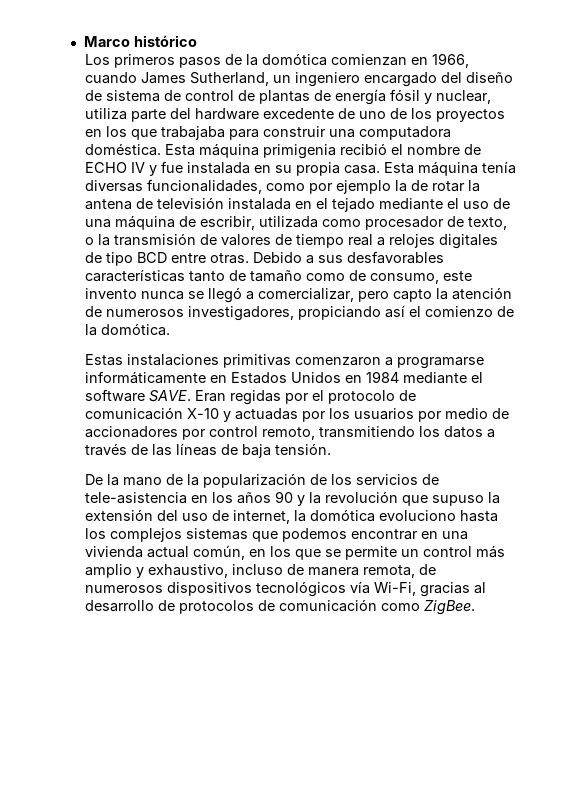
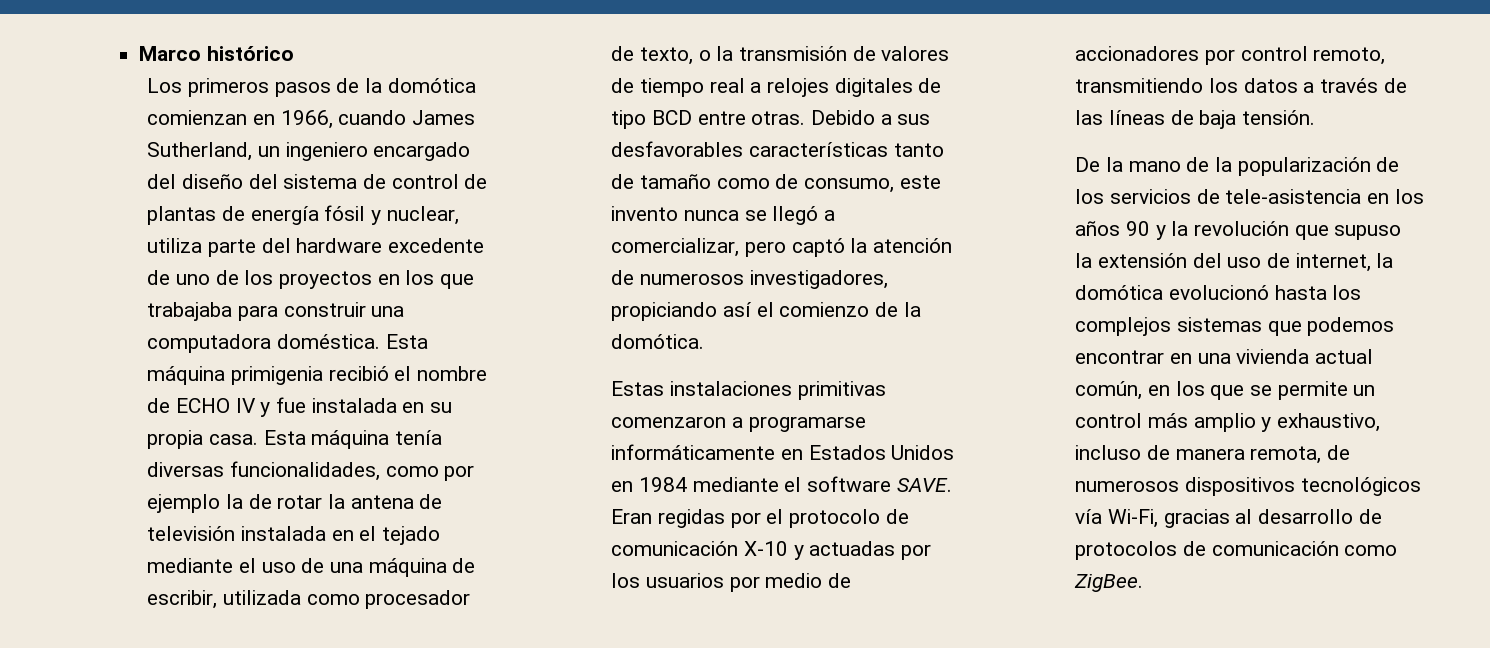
[84,90,102,101] de -> [248,174,278,189] del
[392,289,432,302] capto -> [791,238,845,257] captó
[378,510,456,521] evoluciono -> [1168,285,1269,300] evolucionó

